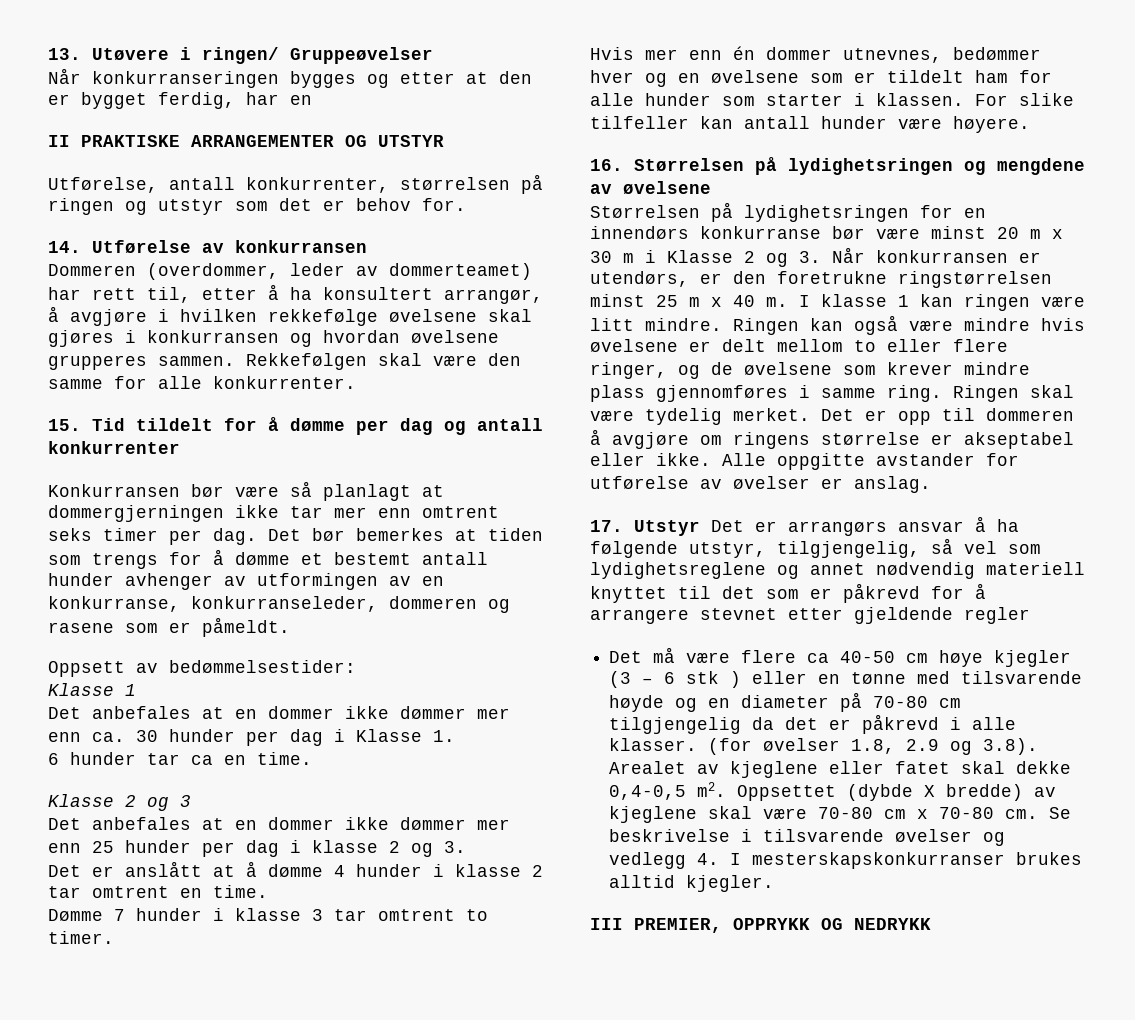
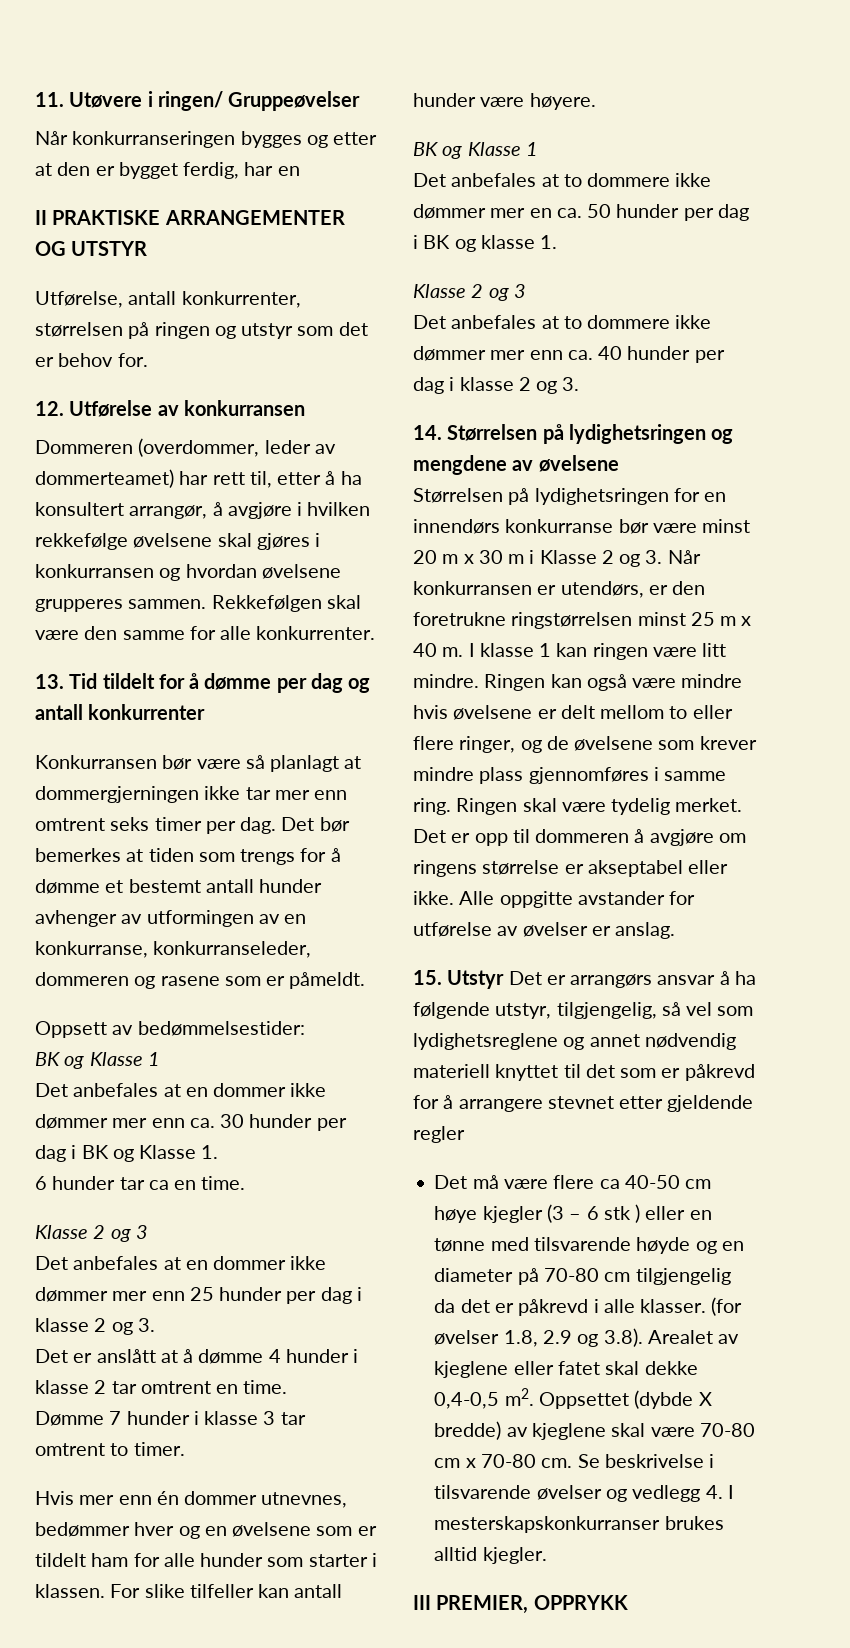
[48,48,81,60] 13. -> [35,92,64,107] 11.
[48,241,81,253] 14. -> [35,401,64,416] 12.
[48,419,81,431] 15. -> [35,674,64,689] 13.
(356, 666) none -> [35,1052,85,1069] BK og
(345, 735) none -> [81,1145,134,1162] BK og
[590,159,623,171] 16. -> [413,142,538,159] [413,173,712,187] [413,204,749,221] [413,235,558,252] [413,284,526,301] [413,315,712,329] [413,346,725,363] [413,377,580,394] [413,425,442,440] BK og Klasse 1 // Det anbefales at to dommere ikke dømmer mer en ca. 50 hunder per dag i BK og klasse 1. // Klasse 2 og 3 // Det anbefales at to dommere ikke dømmer mer enn ca. 40 hunder per dag i klasse 2 og 3. // 14.
[590,520,623,532] 17. -> [413,970,442,985] 15.
[821,918,931,930] OG NEDRYKK -> (628, 1602) none

